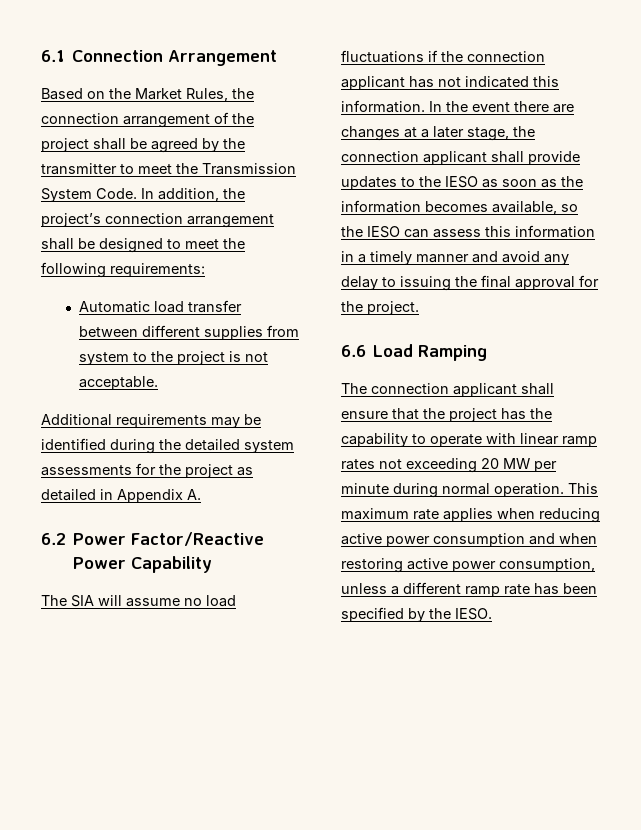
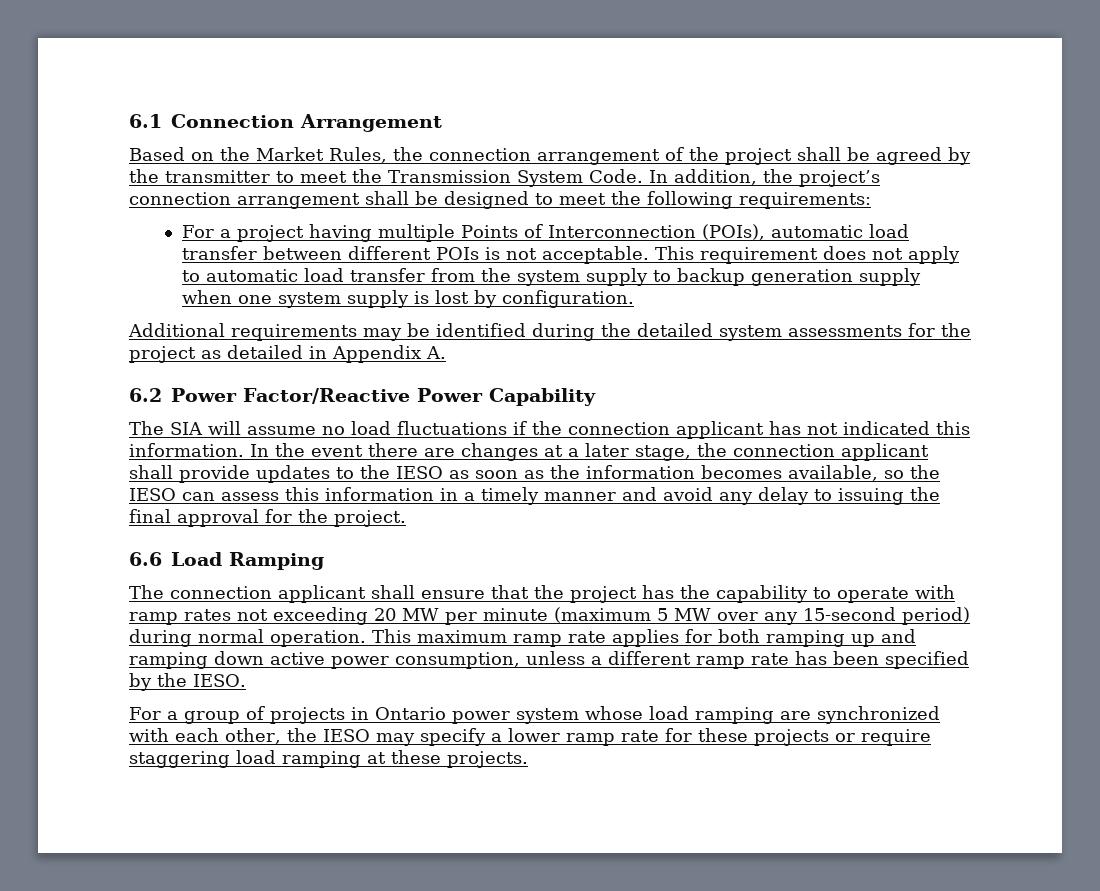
[79,300,243,313] [79,325,300,340] [79,351,269,365] [79,376,159,390] Automatic load transfer between different supplies from system to the project is not acceptable. -> [181,224,909,242] [181,246,960,264] [181,268,921,286] [181,290,634,308] For a project having multiple Points of Interconnection (POIs), automatic load transfer between different POIs is not acceptable. This requirement does not apply to automatic load transfer from the system supply to backup generation supply when one system supply is lost by configuration.
[520,433,559,445] linear -> (955, 592) none
(389, 488) none -> [554,607,970,625] (maximum 5 MW over any 15-second period)
(409, 514) none -> [513,634,562,647] ramp
[497,508,600,523] [341,533,597,547] [341,558,403,573] when reducing active power consumption and when restoring -> [685,629,916,647] [129,651,264,669] for both ramping up and ramping down
(492, 614) none -> [129,706,940,724] [129,728,931,746] [129,750,528,768] // For a group of projects in Ontario power system whose load ramping are synchronized with each other, the IESO may specify a lower ramp rate for these projects or require staggering load ramping at these projects.

